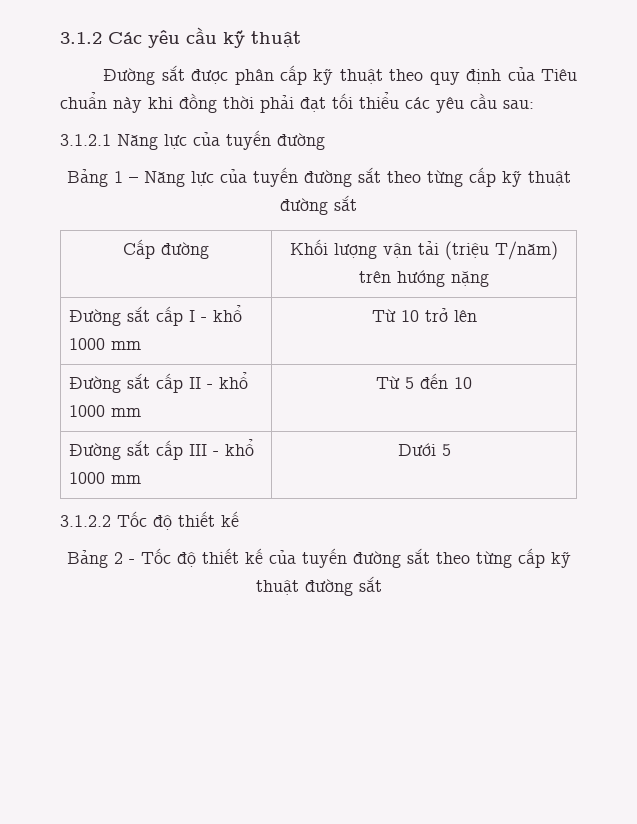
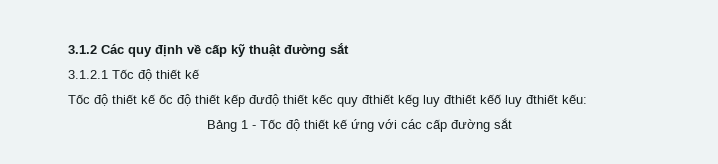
[148,27,301,48] [103,65,577,85] [60,92,534,113] [60,130,325,150] [66,167,571,187] [280,195,357,215] [123,239,209,259] [290,239,558,260] [359,270,489,287] [68,305,242,326] [68,338,141,350] [371,308,477,322] [68,372,248,393] [68,405,141,417] [376,373,472,389] [68,439,254,460] [68,472,141,484] [397,443,451,456] [60,511,239,530] [66,550,123,568] yêu cầu kỹ thuật // Đường sắt được phân cấp kỹ thuật theo quy định của Tiêu chuẩn này khi đồng thời phải đạt tối thiểu các yêu cầu sau: // 3.1.2.1 Năng lực của tuyến đường // Bảng 1 – Năng lực của tuyến đường sắt theo từng cấp kỹ thuật đường sắt // Cấp đường | Khối lượng vận tải (triệu T/năm) trên hướng nặng // Đường sắt cấp I - khổ 1000 mm | Từ 10 trở lên // Đường sắt cấp II - khổ 1000 mm | Từ 5 đến 10 // Đường sắt cấp III - khổ 1000 mm | Dưới 5 // 3.1.2.2 Tốc độ thiết kế // Bảng 2 -> [128,43,349,57] [68,69,200,81] [68,94,587,107] [206,120,248,132] quy định về cấp kỹ thuật đường sắt // 3.1.2.1 Tốc độ thiết kế // Tốc độ thiết kế ốc độ thiết kếp đưđộ thiết kếc quy đthiết kếg luy đthiết kếố luy đthiết kếu: // Bảng 1
[268,548,571,568] [255,580,299,595] của tuyến đường sắt theo từng cấp kỹ thuật -> [350,119,447,132] ứng với các cấp

